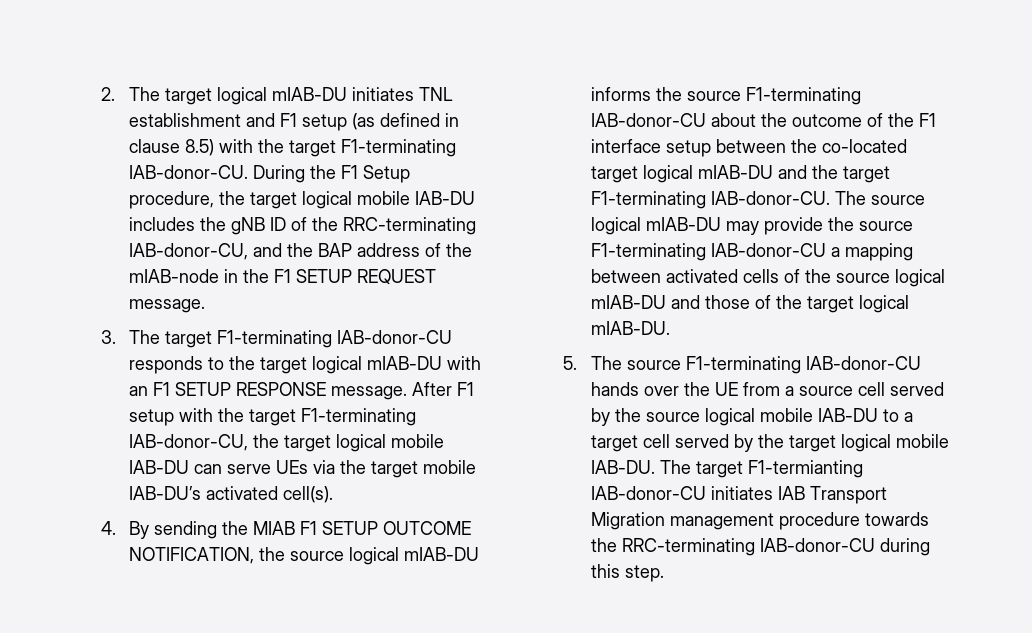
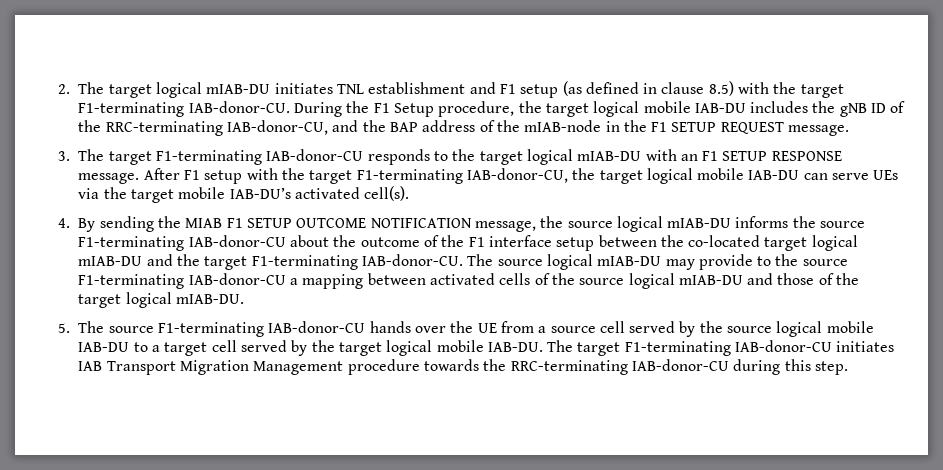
[129,547,255,564] NOTIFICATION, -> [370,218,536,232] NOTIFICATION message,
(824, 226) none -> [757,256,772,266] to
[748,460,864,478] F1-termianting -> [624,341,731,356] F1-terminating
[670,513,775,530] management -> [253,361,344,375] Management

